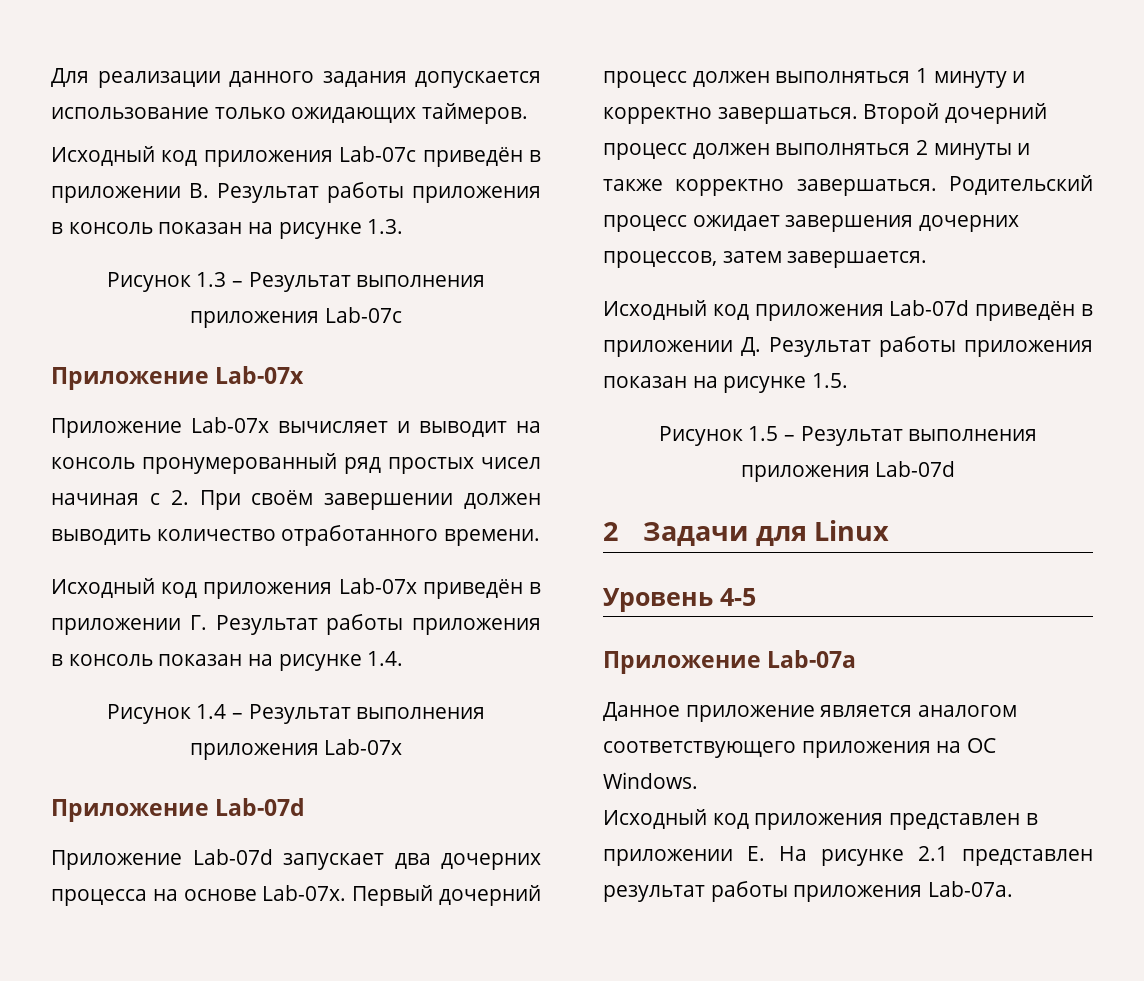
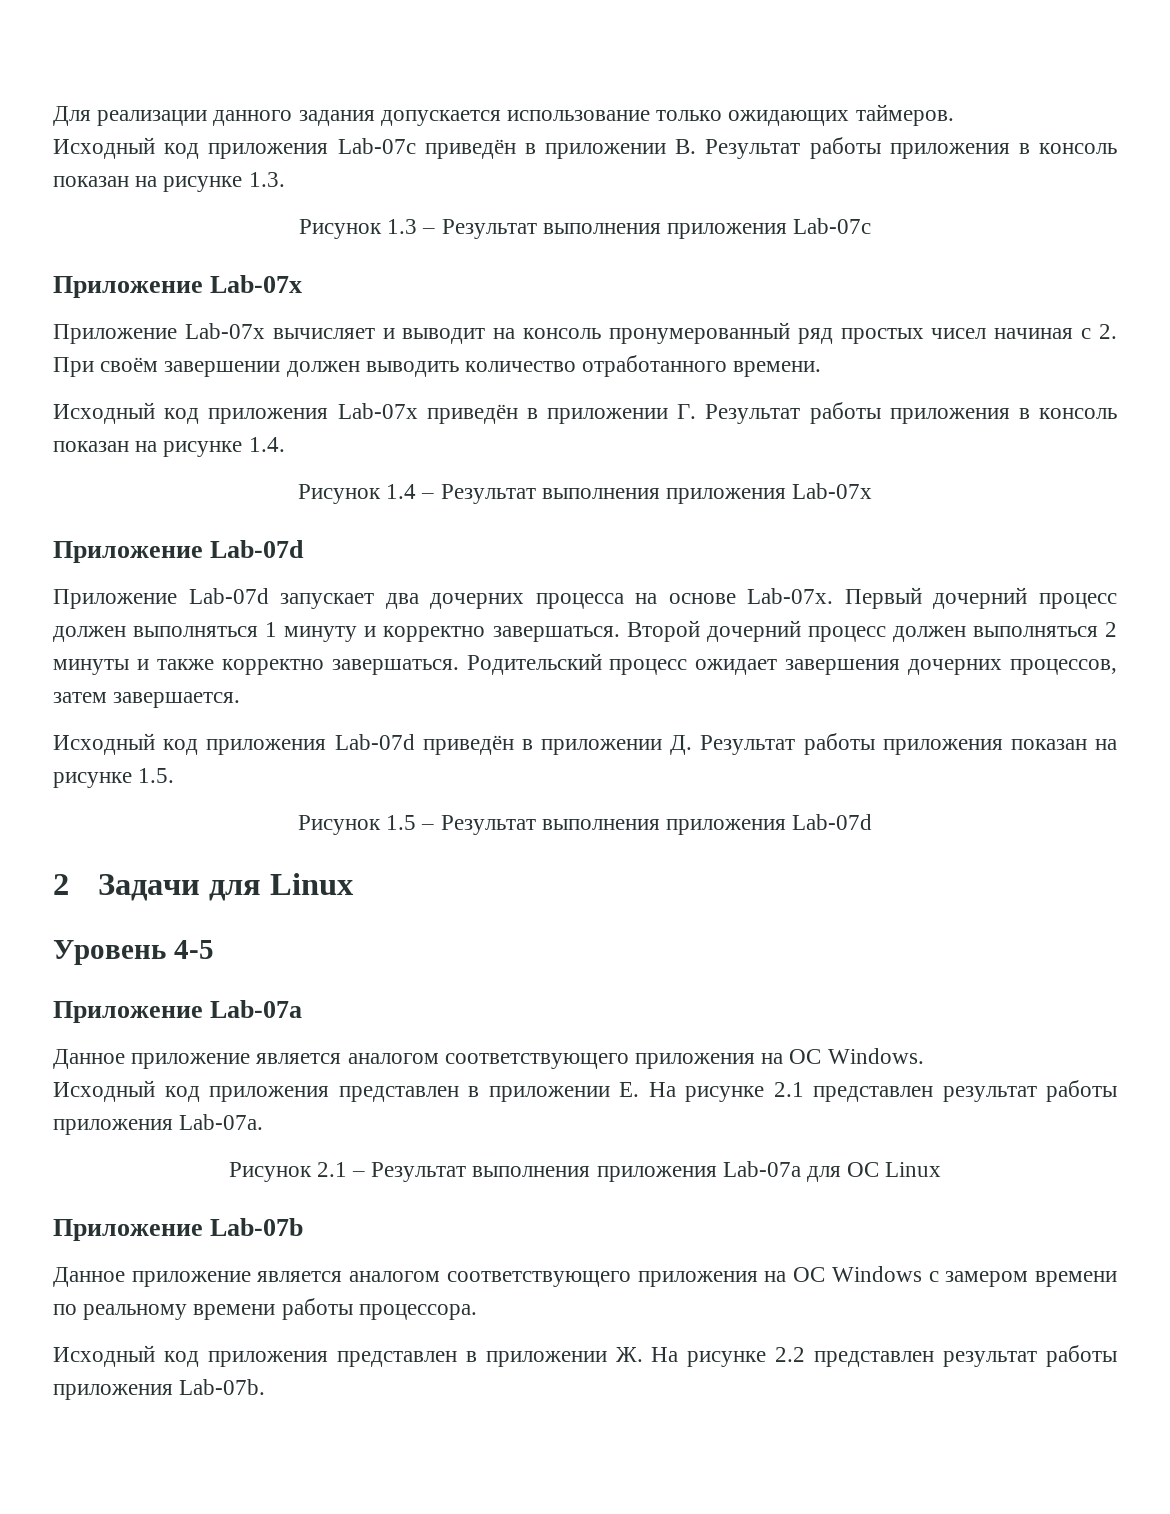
(1014, 889) none -> [228,1161,942,1182] [53,1218,304,1241] [53,1266,1117,1287] [53,1298,477,1320] [53,1345,1117,1367] [53,1379,266,1400] // Рисунок 2.1 – Результат выполнения приложения Lab-07a для ОС Linux // Приложение Lab-07b // Данное приложение является аналогом соответствующего приложения на ОС Windows с замером времени по реальному времени работы процессора. // Исходный код приложения представлен в приложении Ж. На рисунке 2.2 представлен результат работы приложения Lab-07b.

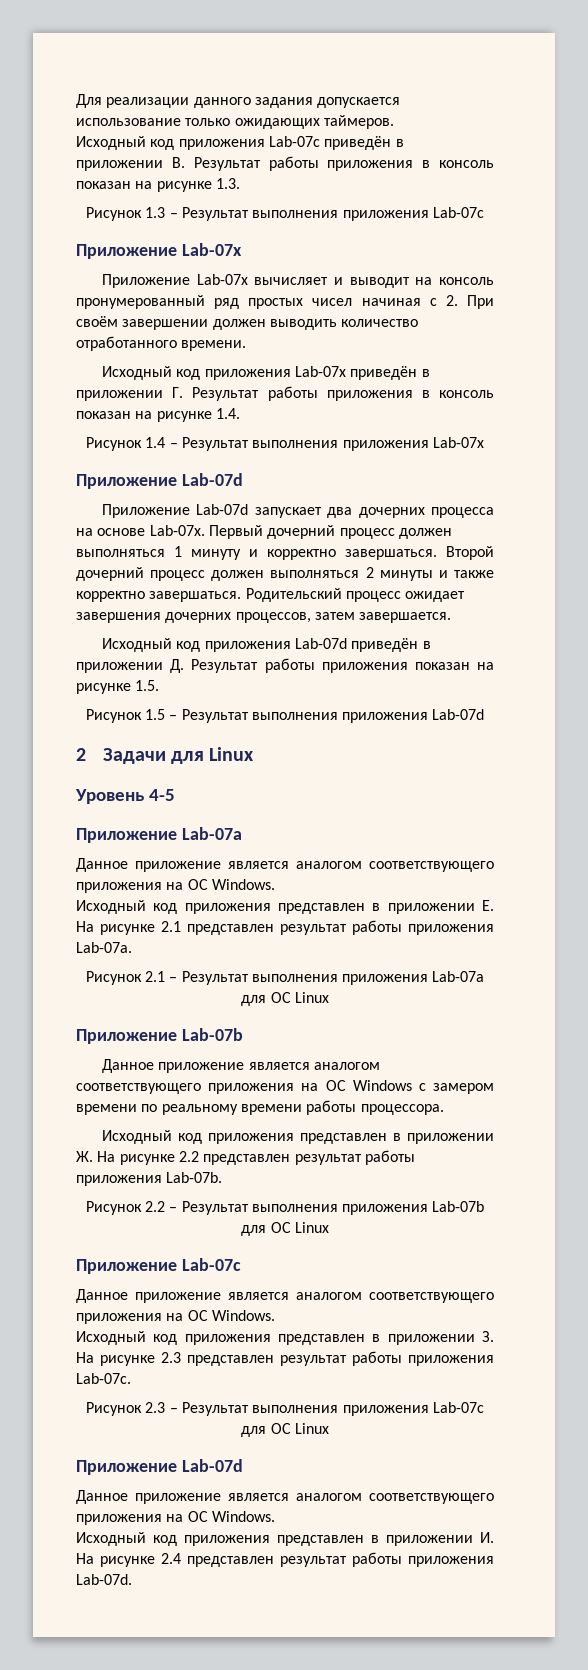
(266, 1387) none -> [85,1201,485,1215] [241,1222,329,1236] [76,1258,241,1274] [76,1289,494,1303] [76,1310,275,1324] [76,1331,494,1345] [76,1351,494,1366] [76,1373,131,1384] [86,1402,484,1416] [241,1423,329,1437] [76,1459,243,1475] [76,1490,494,1504] [76,1511,275,1525] [76,1532,494,1546] [76,1552,494,1567] [76,1574,132,1585] // Рисунок 2.2 – Результат выполнения приложения Lab-07b для ОС Linux // Приложение Lab-07c // Данное приложение является аналогом соответствующего приложения на ОС Windows. // Исходный код приложения представлен в приложении З. На рисунке 2.3 представлен результат работы приложения Lab-07c. // Рисунок 2.3 – Результат выполнения приложения Lab-07c для ОС Linux // Приложение Lab-07d // Данное приложение является аналогом соответствующего приложения на ОС Windows. // Исходный код приложения представлен в приложении И. На рисунке 2.4 представлен результат работы приложения Lab-07d.

